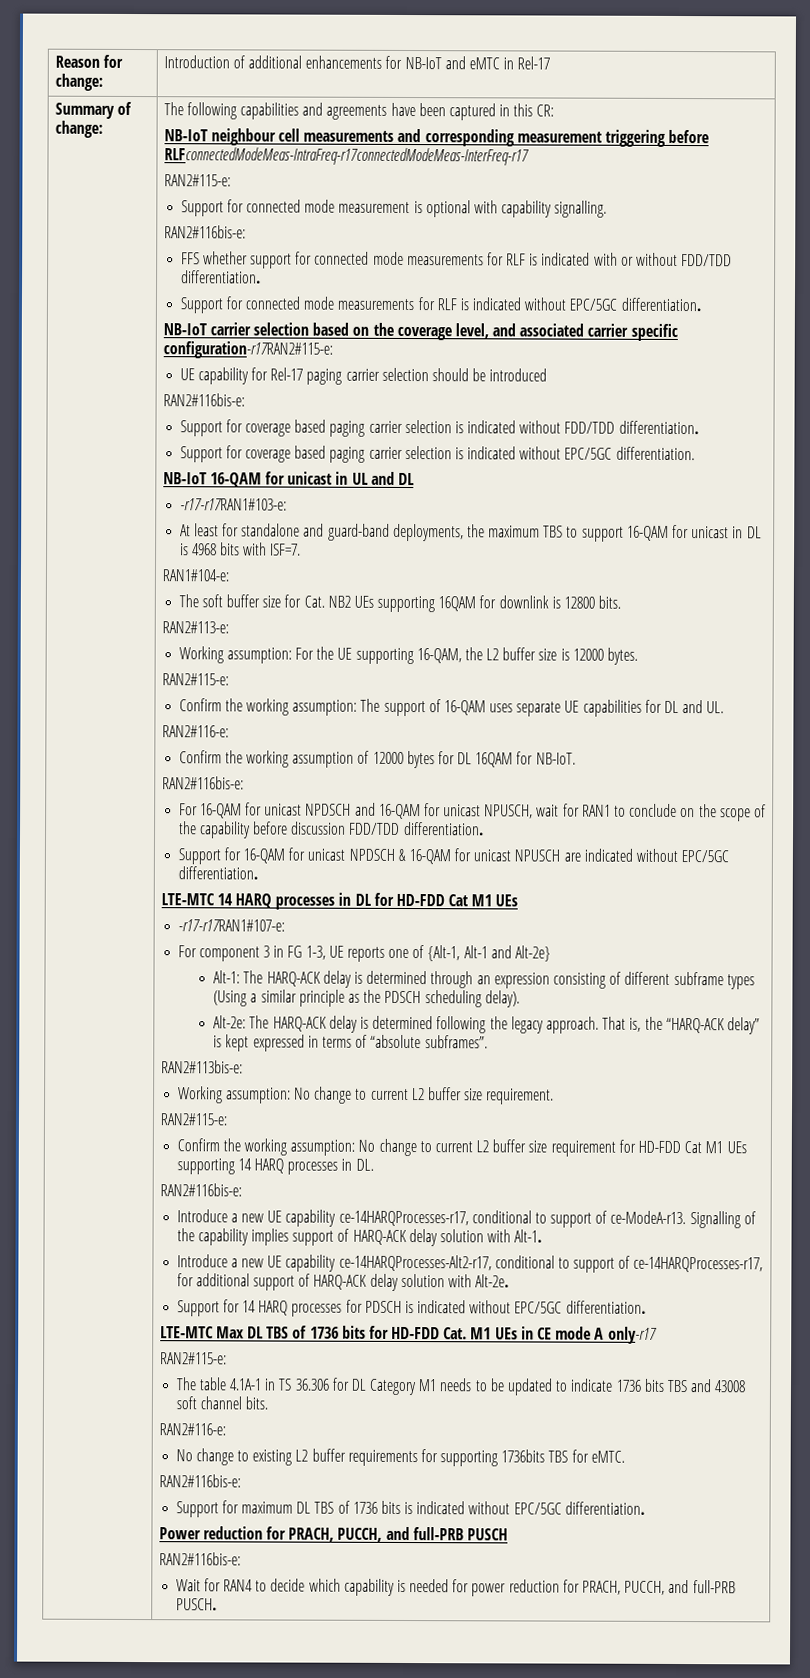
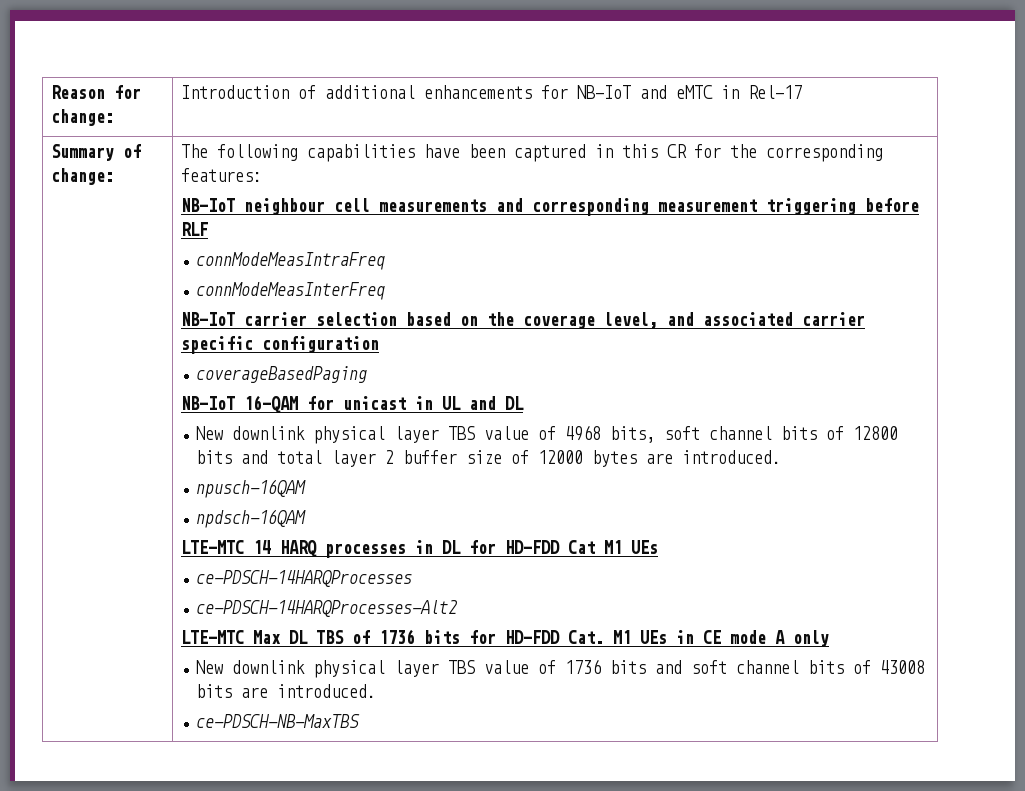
[302,102,388,120] and agreements -> (415, 153) none
[536,104,555,117] CR: -> [666,144,883,162] [180,168,262,182] CR for the corresponding features:
[163,147,529,166] [163,174,231,187] [180,199,608,218] [163,225,246,239] [180,251,733,269] [180,270,261,284] [179,296,701,314] RLFconnectedModeMeas-IntraFreq-r17connectedModeMeas-InterFreq-r17 // RAN2#115-e: // Support for connected mode measurement is optional with capability signalling. // RAN2#116bis-e: // FFS whether support for connected mode measurements for RLF is indicated with or without FDD/TDD differentiation. // Support for connected mode measurements for RLF is indicated without EPC/5GC differentiation. -> [180,222,208,236] [196,252,386,270] [196,282,386,300] RLF // connModeMeasIntraFreq // connModeMeasInterFreq
[162,341,333,359] [179,367,548,385] [162,393,245,407] [179,419,699,437] [179,445,695,463] configuration-r17RAN2#115-e: // UE capability for Rel-17 paging carrier selection should be introduced // RAN2#116bis-e: // Support for coverage based paging carrier selection is indicated without FDD/TDD differentiation. // Support for coverage based paging carrier selection is indicated without EPC/5GC differentiation. -> [261,336,379,353] [196,366,368,383] configuration // coverageBasedPaging
[179,498,287,511] [179,523,762,542] [179,542,302,556] [161,569,229,582] [178,594,622,613] [161,621,229,634] [178,646,639,665] [161,673,229,686] [178,698,725,717] [161,725,229,738] [178,750,576,769] [161,776,244,790] [178,802,766,822] [178,821,484,839] [177,847,730,865] [177,866,258,880] -r17-r17RAN1#103-e: // At least for standalone and guard-band deployments, the maximum TBS to support 16-QAM for unicast in DL is 4968 bits with ISF=7. // RAN1#104-e: // The soft buffer size for Cat. NB2 UEs supporting 16QAM for downlink is 12800 bits. // RAN2#113-e: // Working assumption: For the UE supporting 16-QAM, the L2 buffer size is 12000 bytes. // RAN2#115-e: // Confirm the working assumption: The support of 16-QAM uses separate UE capabilities for DL and UL. // RAN2#116-e: // Confirm the working assumption of 12000 bytes for DL 16QAM for NB-IoT. // RAN2#116bis-e: // For 16-QAM for unicast NPDSCH and 16-QAM for unicast NPUSCH, wait for RAN1 to conclude on the scope of the capability before discussion FDD/TDD differentiation. // Support for 16-QAM for unicast NPDSCH & 16-QAM for unicast NPUSCH are indicated without EPC/5GC differentiation. -> [196,425,899,444] [196,450,782,467] [196,479,307,498] [196,509,307,528] New downlink physical layer TBS value of 4968 bits, soft channel bits of 12800 bits and total layer 2 buffer size of 12000 bytes are introduced. // npusch-16QAM // npdsch-16QAM
[177,919,285,932] [177,945,552,962] [213,970,755,990] [213,989,520,1008] [213,1015,760,1035] [213,1034,488,1052] [160,1060,243,1074] [177,1086,555,1105] [159,1113,227,1126] [176,1138,747,1157] [176,1158,374,1175] [159,1183,242,1197] [176,1209,756,1229] [176,1228,543,1247] [176,1254,764,1273] [176,1273,510,1291] [176,1299,646,1317] -r17-r17RAN1#107-e: // For component 3 in FG 1-3, UE reports one of {Alt-1, Alt-1 and Alt-2e} // Alt-1: The HARQ-ACK delay is determined through an expression consisting of different subframe types (Using a similar principle as the PDSCH scheduling delay). // Alt-2e: The HARQ-ACK delay is determined following the legacy approach. That is, the “HARQ-ACK delay” is kept expressed in terms of “absolute subframes”. // RAN2#113bis-e: // Working assumption: No change to current L2 buffer size requirement. // RAN2#115-e: // Confirm the working assumption: No change to current L2 buffer size requirement for HD-FDD Cat M1 UEs supporting 14 HARQ processes in DL. // RAN2#116bis-e: // Introduce a new UE capability ce-14HARQProcesses-r17, conditional to support of ce-ModeA-r13. Signalling of the capability implies support of HARQ-ACK delay solution with Alt-1. // Introduce a new UE capability ce-14HARQProcesses-Alt2-r17, conditional to support of ce-14HARQProcesses-r17, for additional support of HARQ-ACK delay solution with Alt-2e. // Support for 14 HARQ processes for PDSCH is indicated without EPC/5GC differentiation. -> [196,570,413,587] [196,600,458,617] ce-PDSCH-14HARQProcesses // ce-PDSCH-14HARQProcesses-Alt2
[607,1326,657,1344] [159,1352,227,1365] [175,1377,747,1396] [175,1396,268,1410] [158,1423,226,1436] [175,1448,625,1467] [158,1474,241,1488] [175,1500,645,1518] [158,1526,508,1542] [158,1552,241,1566] [175,1578,736,1597] [175,1598,217,1611] only-r17 // RAN2#115-e: // The table 4.1A-1 in TS 36.306 for DL Category M1 needs to be updated to indicate 1736 bits TBS and 43008 soft channel bits. // RAN2#116-e: // No change to existing L2 buffer requirements for supporting 1736bits TBS for eMTC. // RAN2#116bis-e: // Support for maximum DL TBS of 1736 bits is indicated without EPC/5GC differentiation. // Power reduction for PRACH, PUCCH, and full-PRB PUSCH // RAN2#116bis-e: // Wait for RAN4 to decide which capability is needed for power reduction for PRACH, PUCCH, and full-PRB PUSCH. -> [792,630,829,647] [196,659,926,678] [196,684,377,698] [196,714,361,728] only // New downlink physical layer TBS value of 1736 bits and soft channel bits of 43008 bits are introduced. // ce-PDSCH-NB-MaxTBS

